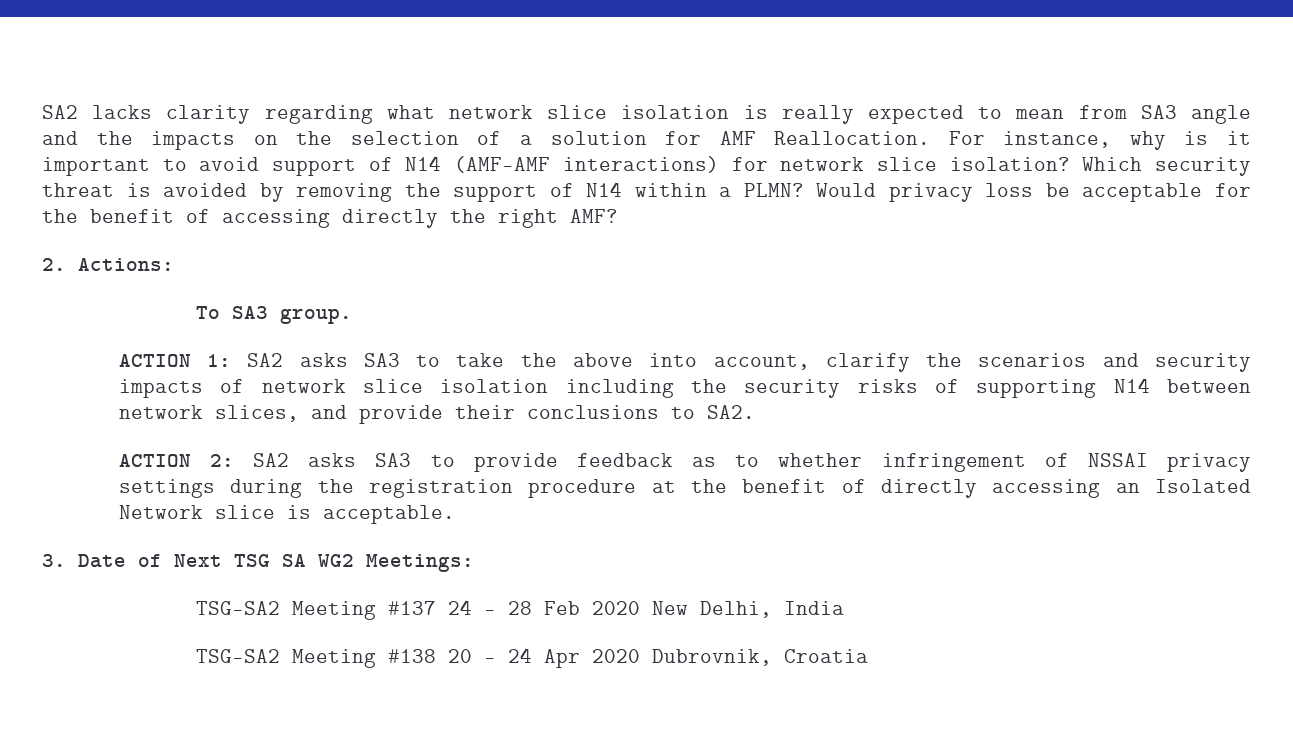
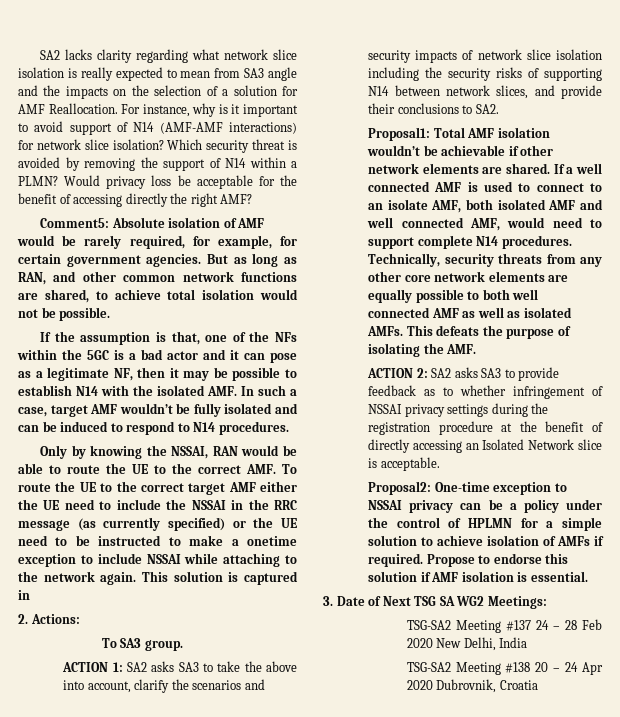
(618, 216) none -> [40,217,265,228] [17,235,297,249] [18,253,297,267] [18,271,297,285] [18,289,298,303] [18,307,111,321] [40,331,297,345] [17,349,297,363] [18,367,297,381] [18,385,297,396] [18,403,299,417] [18,421,289,435] [40,445,298,459] [18,463,297,474] [18,481,297,495] [18,499,298,510] [18,517,297,531] [18,535,298,546] [18,553,297,567] [18,571,298,585] [18,590,30,600] // Comment5: Absolute isolation of AMF would be rarely required, for example, for certain government agencies. But as long as RAN, and other common network functions are shared, to achieve total isolation would not be possible. // If the assumption is that, one of the NFs within the 5GC is a bad actor and it can pose as a legitimate NF, then it may be possible to establish N14 with the isolated AMF. In such a case, target AMF wouldn’t be fully isolated and can be induced to respond to N14 procedures. // Only by knowing the NSSAI, RAN would be able to route the UE to the correct AMF. To route the UE to the correct target AMF either the UE need to include the NSSAI in the RRC message (as currently specified) or the UE need to be instructed to make a onetime exception to include NSSAI while attaching to the network again. This solution is captured in
(755, 412) none -> [368,127,550,141] [367,145,554,156] [368,163,602,174] [368,181,602,192] [368,199,603,213] [367,217,602,231] [368,235,572,249] [368,253,602,267] [368,271,569,282] [368,289,539,303] [368,307,572,318] [367,325,571,339] [368,343,477,357] // Proposal1: Total AMF isolation wouldn’t be achievable if other network elements are shared. If a well connected AMF is used to connect to an isolate AMF, both isolated AMF and well connected AMF, would need to support complete N14 procedures. Technically, security threats from any other core network elements are equally possible to both well connected AMF as well as isolated AMFs. This defeats the purpose of isolating the AMF.
(455, 514) none -> [368,481,567,495] [368,499,602,513] [368,517,602,531] [368,535,604,546] [368,553,569,567] [368,571,588,582] // Proposal2: One-time exception to NSSAI privacy can be a policy under the control of HPLMN for a simple solution to achieve isolation of AMFs if required. Propose to endorse this solution if AMF isolation is essential.

